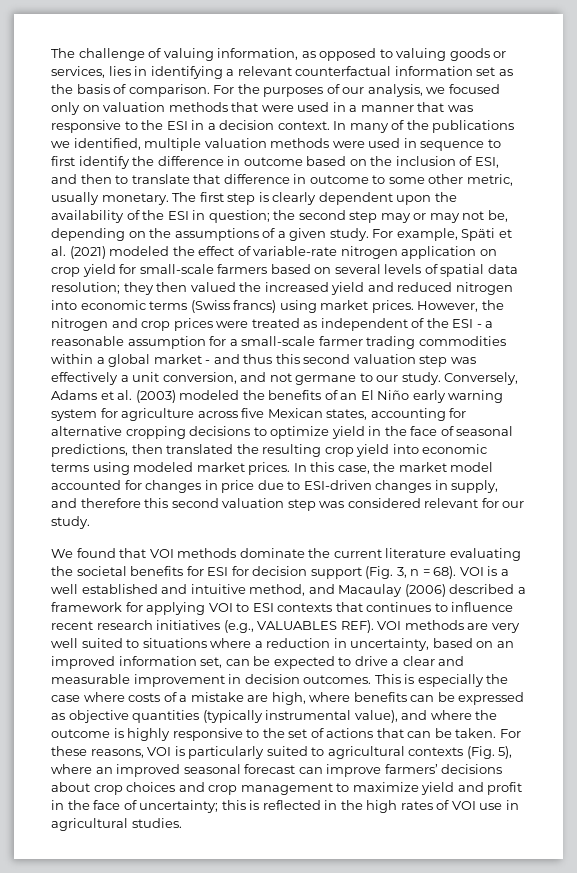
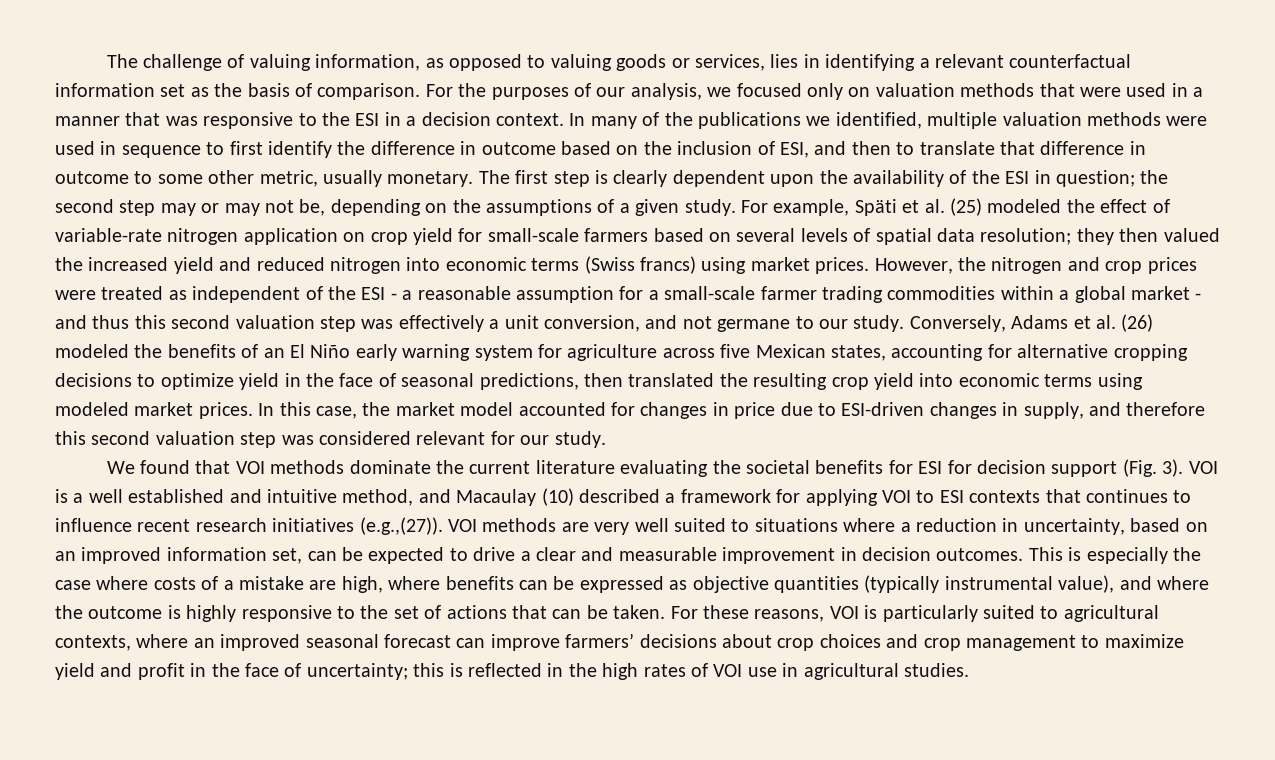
[69,246,106,259] (2021) -> [949,198,982,216] (25)
[135,390,176,403] (2003) -> [1121,314,1154,332] (26)
[396,566,457,579] 3, n = 68). -> [1162,459,1184,477] 3).
[404,584,446,597] (2006) -> [541,488,574,506] (10)
[223,620,374,633] (e.g., VALUABLES REF). -> [359,517,443,535] (e.g.,(27)).
[408,746,513,759] contexts (Fig. 5), -> [55,635,131,651] contexts,

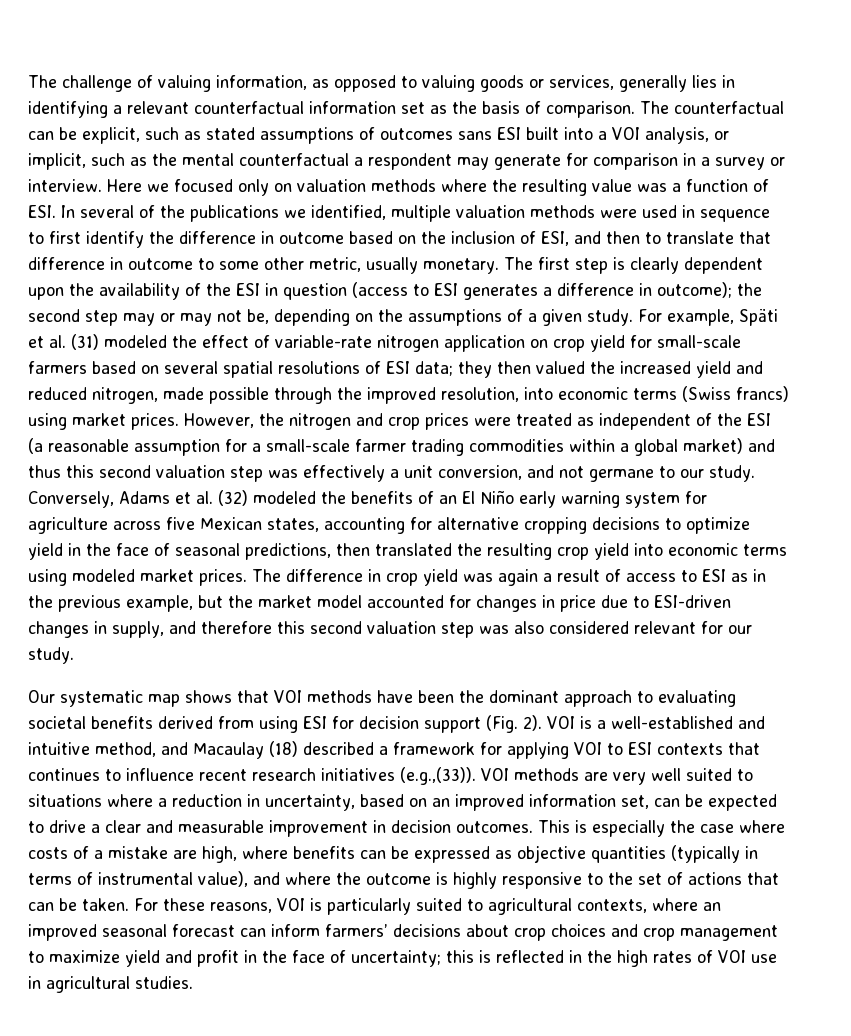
(765, 62) none -> [619,75,687,92] generally
[425,83,702,100] For the purposes of our analysis, -> [640,101,784,114] [28,127,729,144] [28,153,785,170] [28,179,142,192] The counterfactual can be explicit, such as stated assumptions of outcomes sans ESI built into a VOI analysis, or implicit, such as the mental counterfactual a respondent may generate for comparison in a survey or interview. Here
[1039,83,1204,97] [55,112,637,129] that were used in a manner that was responsive to the ESI in a decision context. In many -> [441,179,769,196] [28,205,134,218] where the resulting value was a function of ESI. In several
[1055,170,1135,187] question; -> [283,282,732,300] question (access to ESI generates a difference in outcome);
[949,198,982,216] (25) -> [71,334,99,350] (31)
[800,228,1072,245] levels of spatial data resolution; -> [223,361,453,378] spatial resolutions of ESI data;
[330,257,401,274] nitrogen -> [92,387,519,404] nitrogen, made possible through the improved resolution,
[390,290,413,300] - a -> [28,438,43,454] (a
[1130,286,1202,300] market - -> [683,438,743,454] market)
[1121,314,1154,332] (26) -> [218,490,248,506] (32)
[258,402,357,419] In this case, -> [252,569,766,586] [28,595,223,612] The difference in crop yield was again a result of access to ESI as in the previous example, but
(314, 440) none -> [514,621,544,634] also
[106,460,913,477] We found that VOI methods dominate the current literature evaluating the societal benefits for -> [28,690,736,707] [28,716,298,733] Our systematic map shows that VOI methods have been the dominant approach to evaluating societal benefits derived from using
[1162,459,1184,477] 3). -> [523,715,542,731] 2).
[88,489,225,503] well established -> [611,716,733,729] well-established
[541,488,574,506] (10) -> [269,741,298,757] (18)
[359,517,443,535] (e.g.,(27)). -> [400,767,476,785] (e.g.,(33)).
(940, 584) none -> [745,846,758,859] [28,872,93,885] in terms of
[490,634,560,651] improve -> [271,924,320,937] inform

